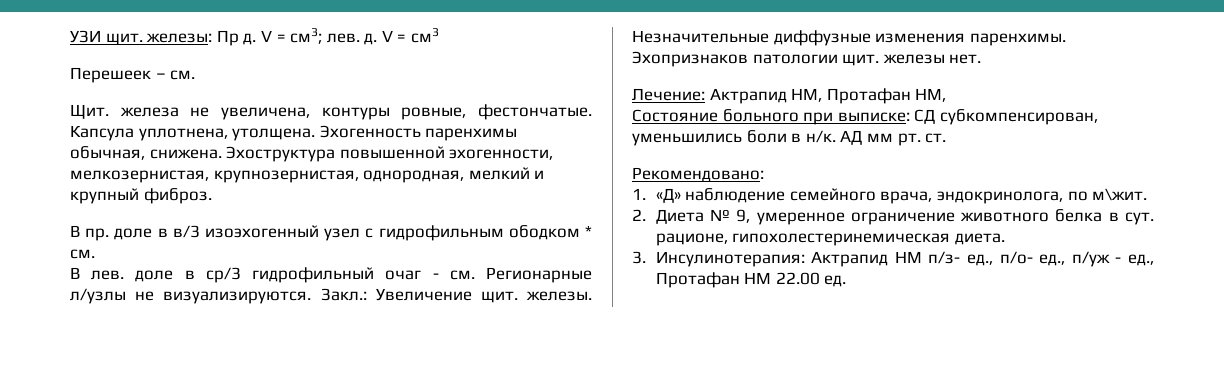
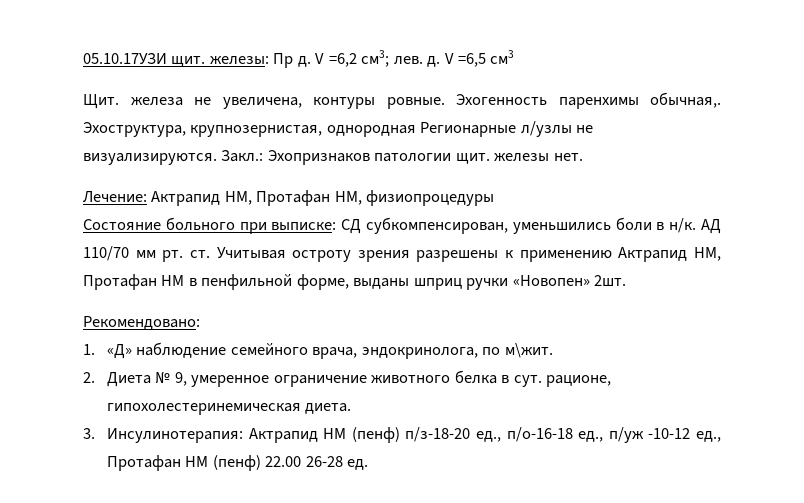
[70,30,101,43] УЗИ -> [83,53,167,65] 05.10.17УЗИ
[276,34,286,42] = -> [328,53,357,67] =6,2
[397,34,407,42] = -> [458,53,487,67] =6,5
[70,67,196,83] // Перешеек – см. -> (515, 57) none
[401,104,592,120] [70,125,518,141] [70,146,554,162] [70,167,545,183] [70,188,212,204] [70,225,592,241] [70,249,95,259] [70,267,475,283] ровные, фестончатые. Капсула уплотнена, утолщена. Эхогенность паренхимы обычная, снижена. Эхоструктура повышенной эхогенности, мелкозернистая, крупнозернистая, однородная, мелкий и крупный фиброз. // В пр. доле в в/3 изоэхогенный узел с гидрофильным ободком * см. // В лев. доле в ср/3 гидрофильный очаг - см. -> [386,92,721,109] [83,122,416,137] ровные. Эхогенность паренхимы обычная,. Эхоструктура, крупнозернистая, однородная
[375,288,592,303] [632,30,1066,46] Увеличение щит. железы. Незначительные диффузные изменения паренхимы. -> (264, 156) none
(947, 95) none -> [366,190,495,206] физиопроцедуры
(863, 137) none -> [83,246,129,261] 110/70
(947, 138) none -> [216,247,721,262] [83,274,627,290] Учитывая остроту зрения разрешены к применению Актрапид НМ, Протафан НМ в пенфильной форме, выданы шприц ручки «Новопен» 2шт.
[928,251,1033,266] п/з- ед., п/о- -> [351,427,573,443] (пенф) п/з-18-20 ед., п/о-16-18
[1115,257,1122,263] - -> [648,428,691,439] -10-12
[775,272,820,285] 22.00 -> [212,455,343,471] (пенф) 22.00 26-28

